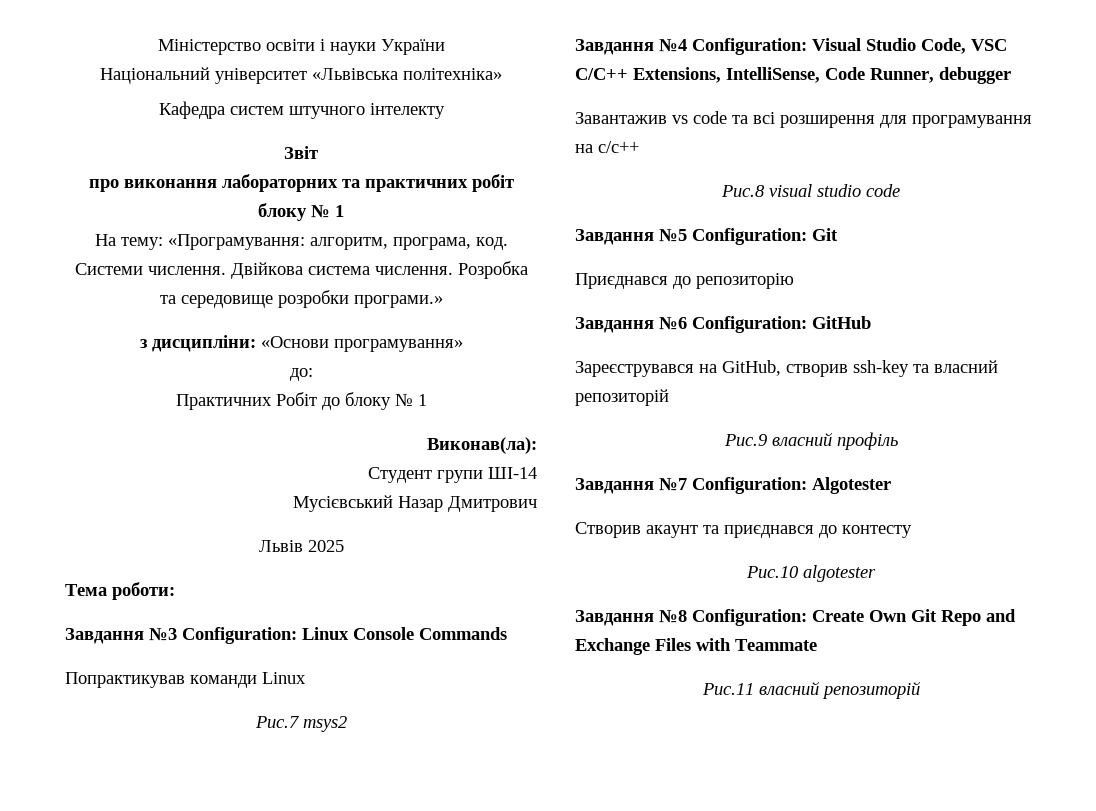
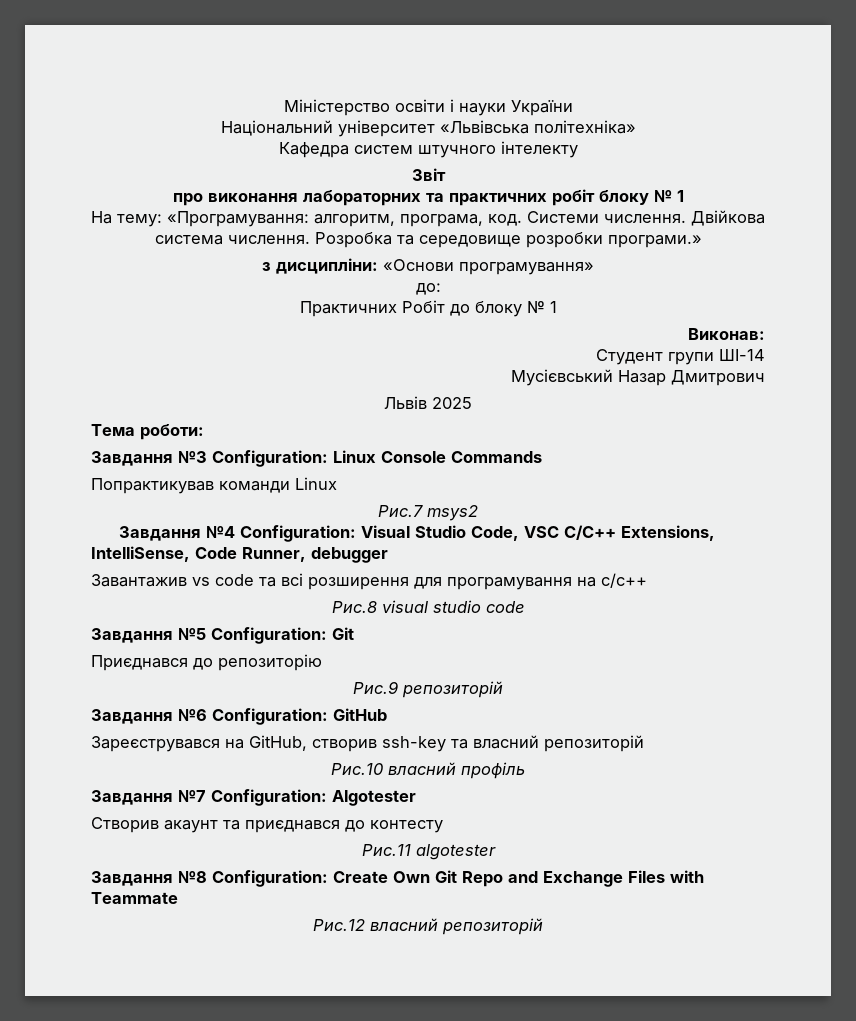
[427,437,537,454] Виконав(ла): -> [688,328,765,340] Виконав:
(794, 281) none -> [353,681,503,698] // Рис.9 репозиторій
[723,434,767,446] Рис.9 -> [331,763,384,775] Рис.10
[746,566,799,578] Рис.10 -> [361,844,411,856] Рис.11
[701,683,754,695] Рис.11 -> [313,919,365,931] Рис.12

